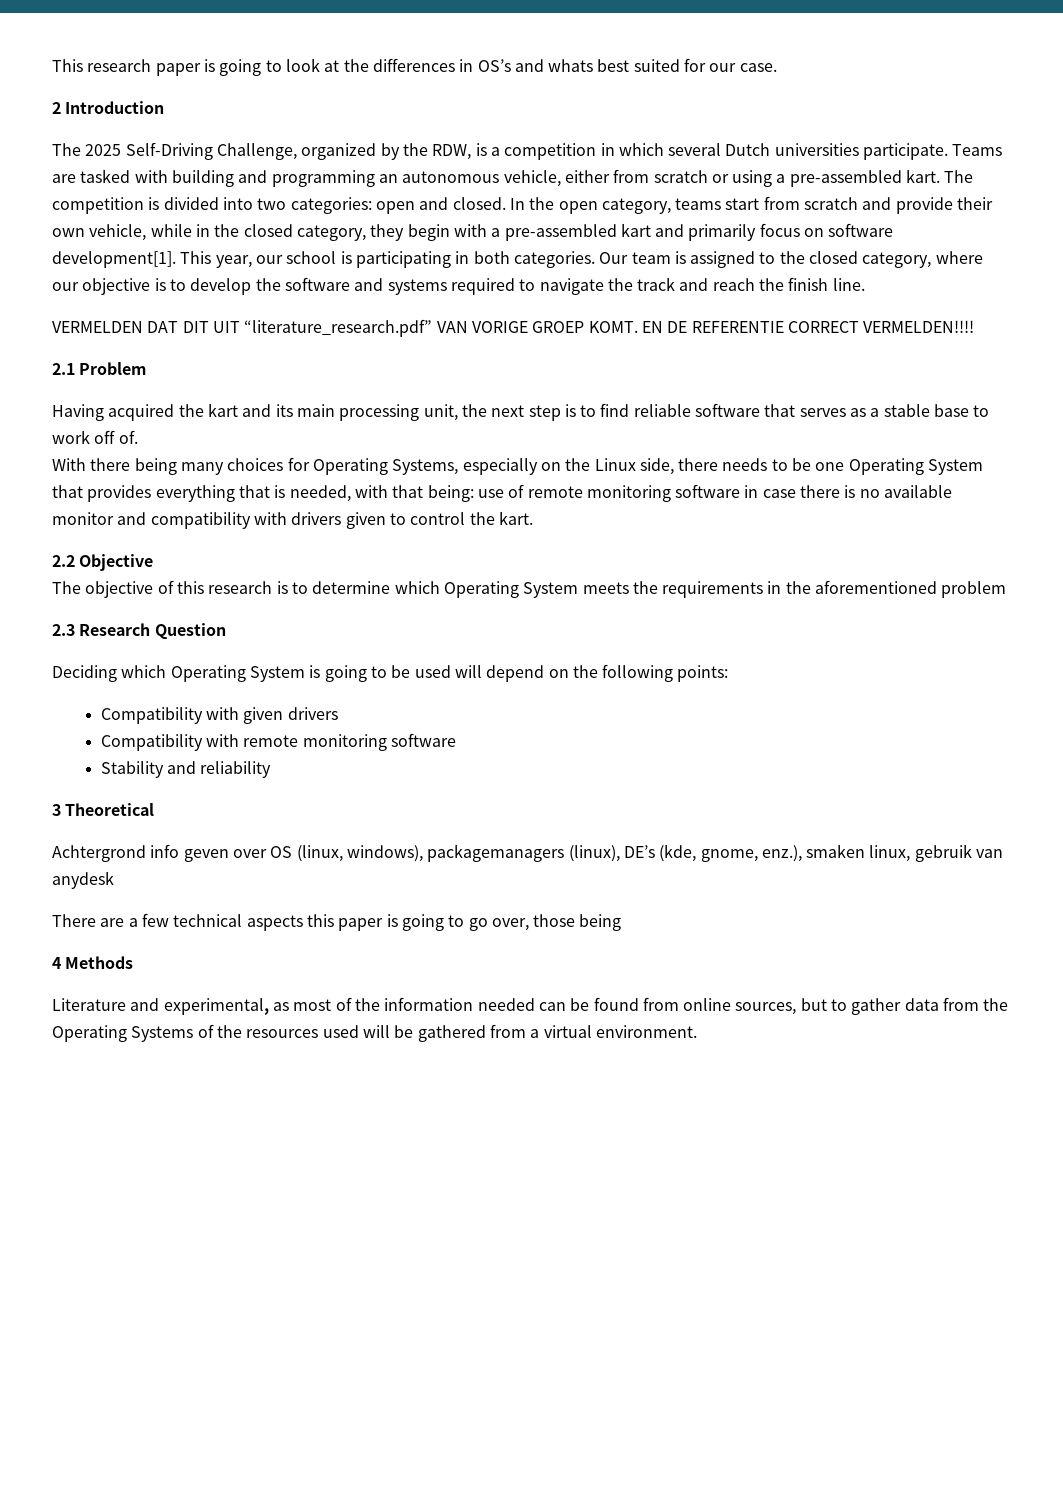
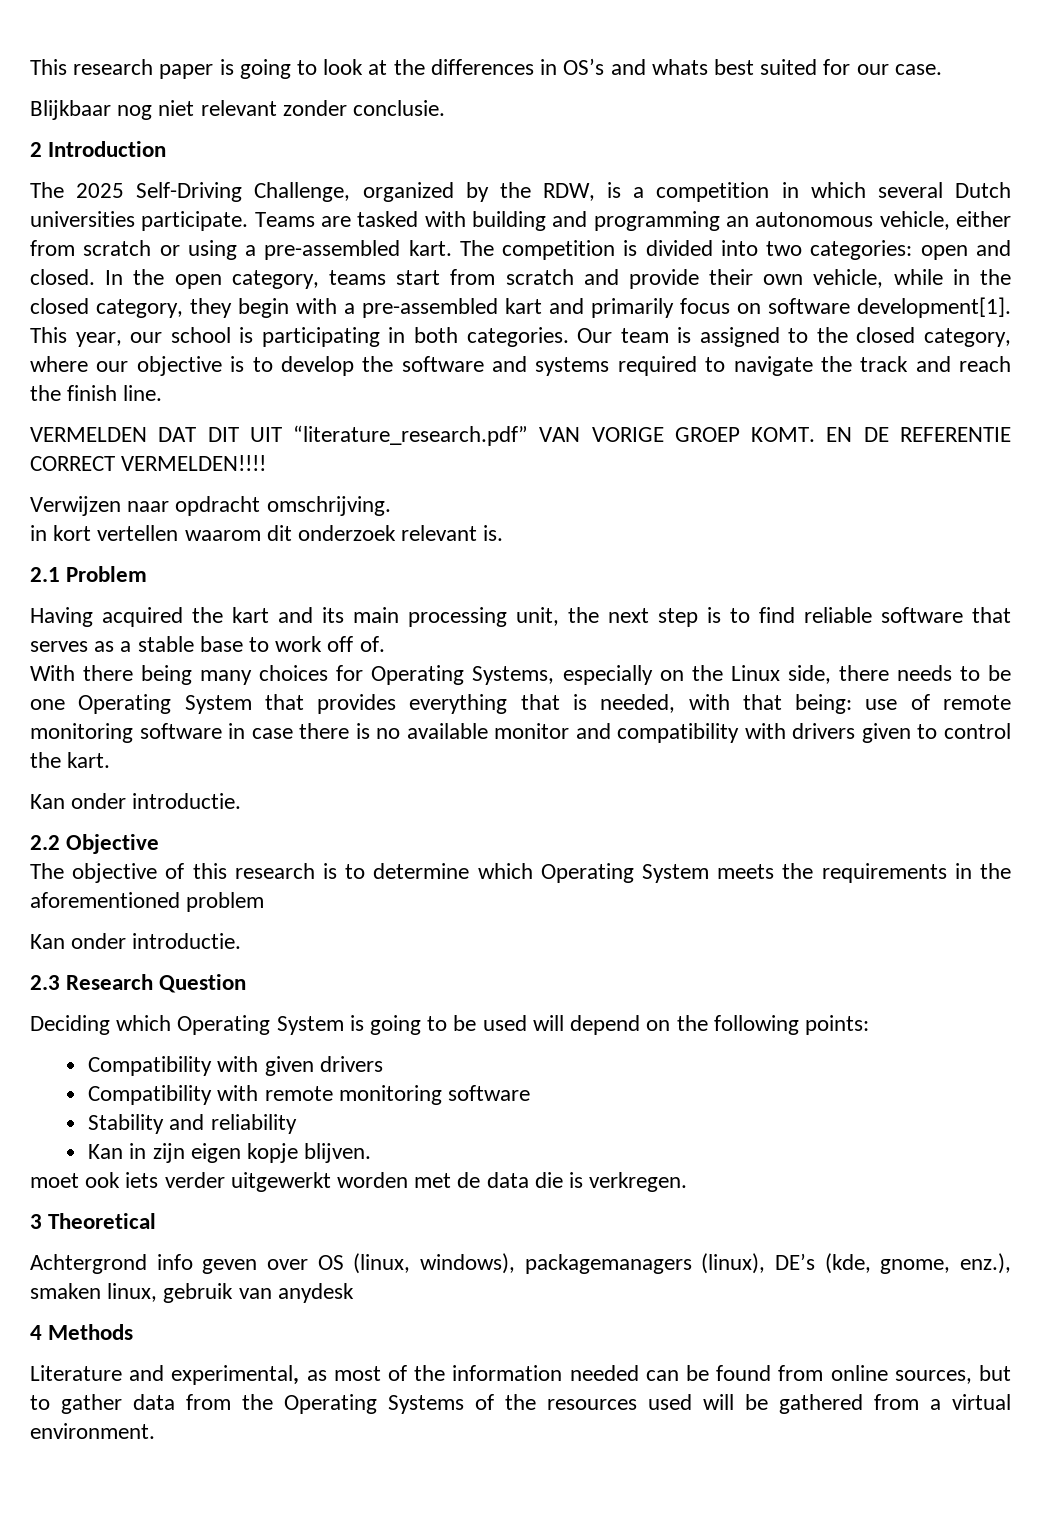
(777, 67) none -> [30,100,446,120] // Blijkbaar nog niet relevant zonder conclusie.
(975, 326) none -> [30,496,391,516] [30,525,504,541] // Verwijzen naar opdracht omschrijving. // in kort vertellen waarom dit onderzoek relevant is.
(533, 518) none -> [30,793,242,809] // Kan onder introductie.
(1007, 589) none -> [30,933,242,949] // Kan onder introductie.
(272, 769) none -> [88,1143,372,1163] [30,1172,688,1192] // Kan in zijn eigen kopje blijven. // moet ook iets verder uitgewerkt worden met de data die is verkregen.
[52,913,622,931] // There are a few technical aspects this paper is going to go over, those being -> (354, 1293) none

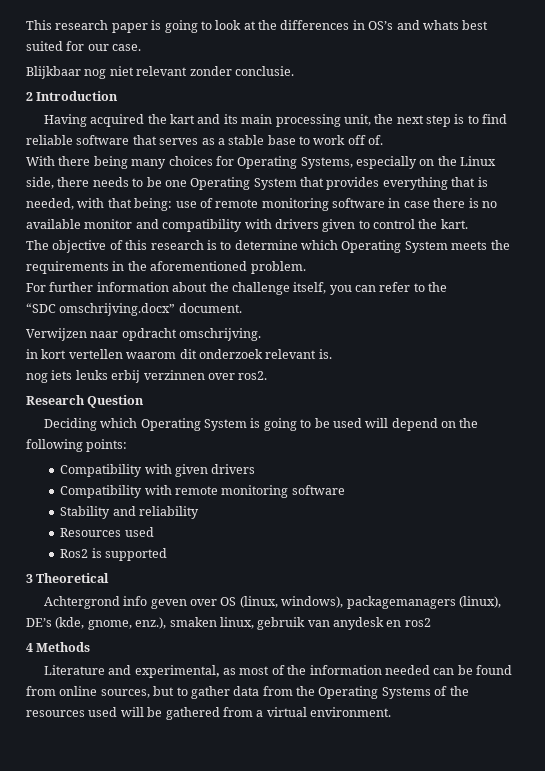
[30,182,1011,202] [30,211,1012,231] [30,240,1011,260] [30,269,1011,289] [30,297,1011,318] [30,327,1011,347] [30,356,1011,376] [30,385,163,401] [30,425,1011,446] [30,455,267,471] [30,496,391,516] [30,525,504,541] [30,566,148,582] // The 2025 Self-Driving Challenge, organized by the RDW, is a competition in which several Dutch universities participate. Teams are tasked with building and programming an autonomous vehicle, either from scratch or using a pre-assembled kart. The competition is divided into two categories: open and closed. In the open category, teams start from scratch and provide their own vehicle, while in the closed category, they begin with a pre-assembled kart and primarily focus on software development[1]. This year, our school is participating in both categories. Our team is assigned to the closed category, where our objective is to develop the software and systems required to navigate the track and reach the finish line. // VERMELDEN DAT DIT UIT “literature_research.pdf” VAN VORIGE GROEP KOMT. EN DE REFERENTIE CORRECT VERMELDEN!!!! // Verwijzen naar opdracht omschrijving. // in kort vertellen waarom dit onderzoek relevant is. // 2.1 Problem -> (119, 96) none
[30,793,242,809] [30,834,160,854] // Kan onder introductie. // 2.2 Objective -> (468, 224) none
[186,892,265,912] [30,933,242,949] [30,975,60,990] problem // Kan onder introductie. // 2.3 -> [250,261,306,274] [26,282,448,295] [26,303,242,316] [26,328,262,341] [26,349,332,359] [26,370,268,383] problem. // For further information about the challenge itself, you can refer to the // “SDC omschrijving.docx” document. // Verwijzen naar opdracht omschrijving. // in kort vertellen waarom dit onderzoek relevant is. // nog iets leuks erbij verzinnen over ros2. //
[88,1143,372,1163] [30,1172,688,1192] Kan in zijn eigen kopje blijven. // moet ook iets verder uitgewerkt worden met de data die is verkregen. -> [60,527,154,537] [60,548,168,561] Resources used // Ros2 is supported
(354, 1293) none -> [386,618,431,627] en ros2

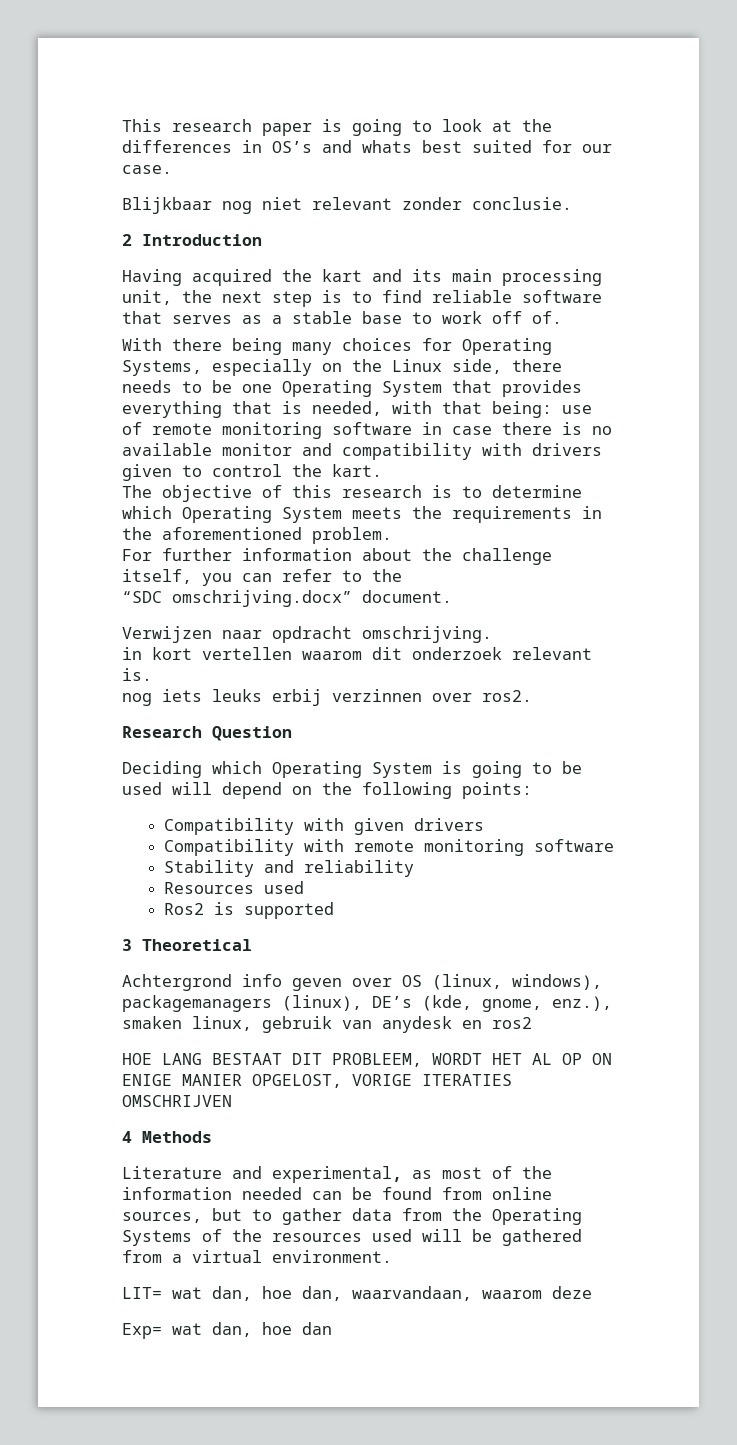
(431, 622) none -> [122,1053,612,1067] [122,1074,512,1088] [122,1095,232,1107] // HOE LANG BESTAAT DIT PROBLEEM, WORDT HET AL OP ON ENIGE MANIER OPGELOST, VORIGE ITERATIES OMSCHRIJVEN
(391, 712) none -> [122,1286,592,1301] [122,1322,332,1339] // LIT= wat dan, hoe dan, waarvandaan, waarom deze // Exp= wat dan, hoe dan

